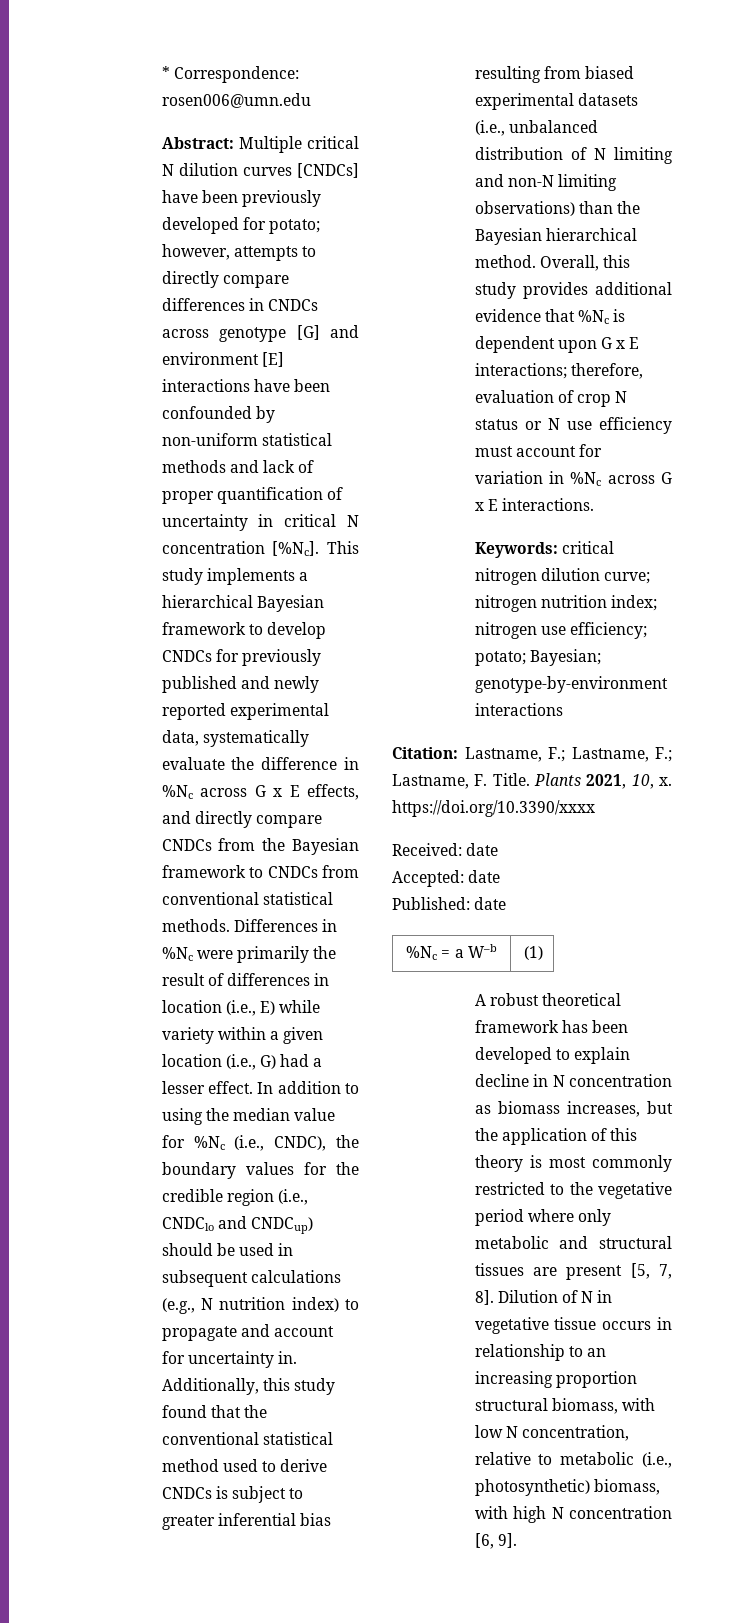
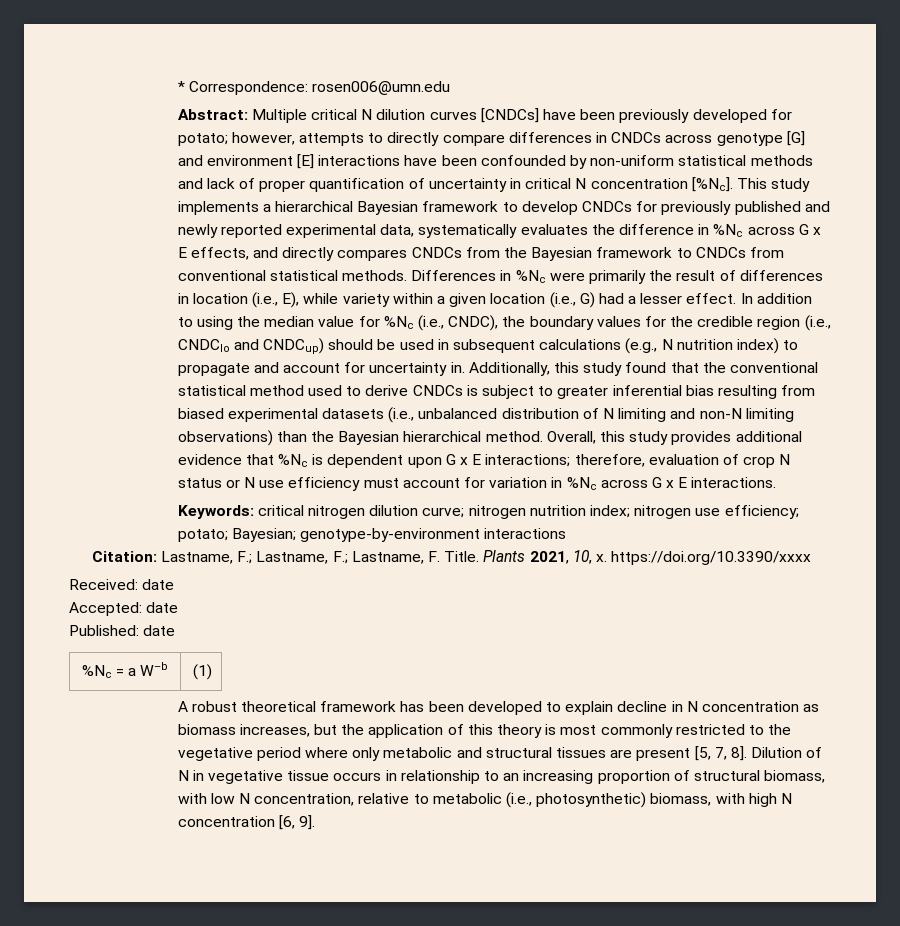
[161,757,225,770] evaluate -> [520,224,588,235] evaluates
[256,815,323,828] compare -> [337,249,408,261] compares
[260,1001,276,1015] E) -> [282,292,300,308] E),
(637, 1379) none -> [673,770,690,781] of

